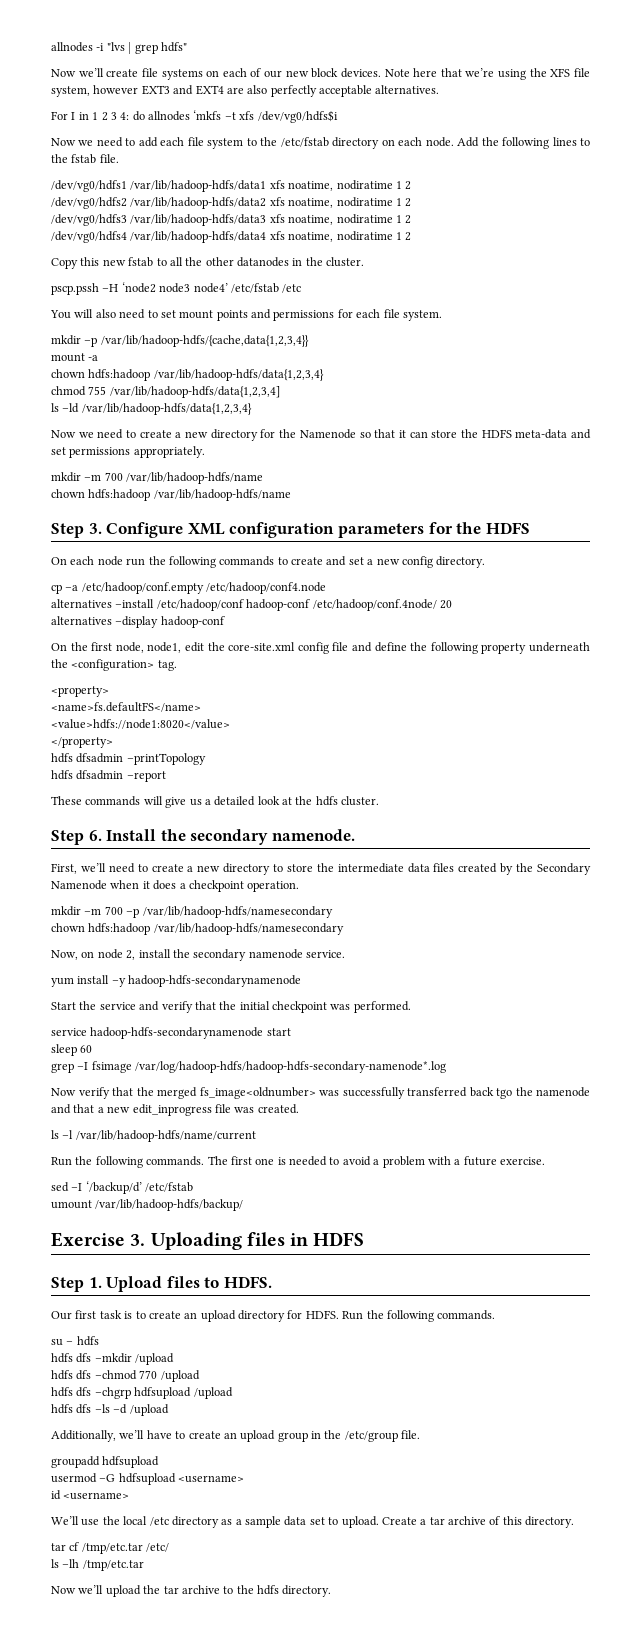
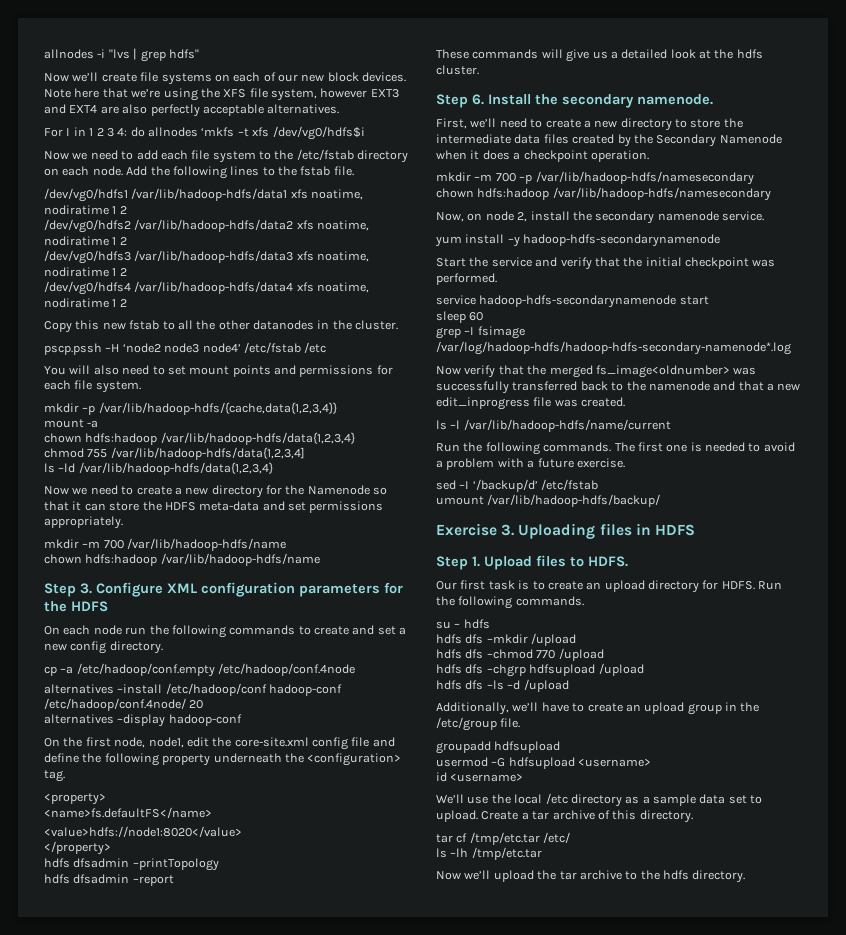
[206,582,327,594] /etc/hadoop/conf4.node -> [218,663,356,676] /etc/hadoop/conf.4node
[496,1088,512,1099] tgo -> [611,382,624,391] to

